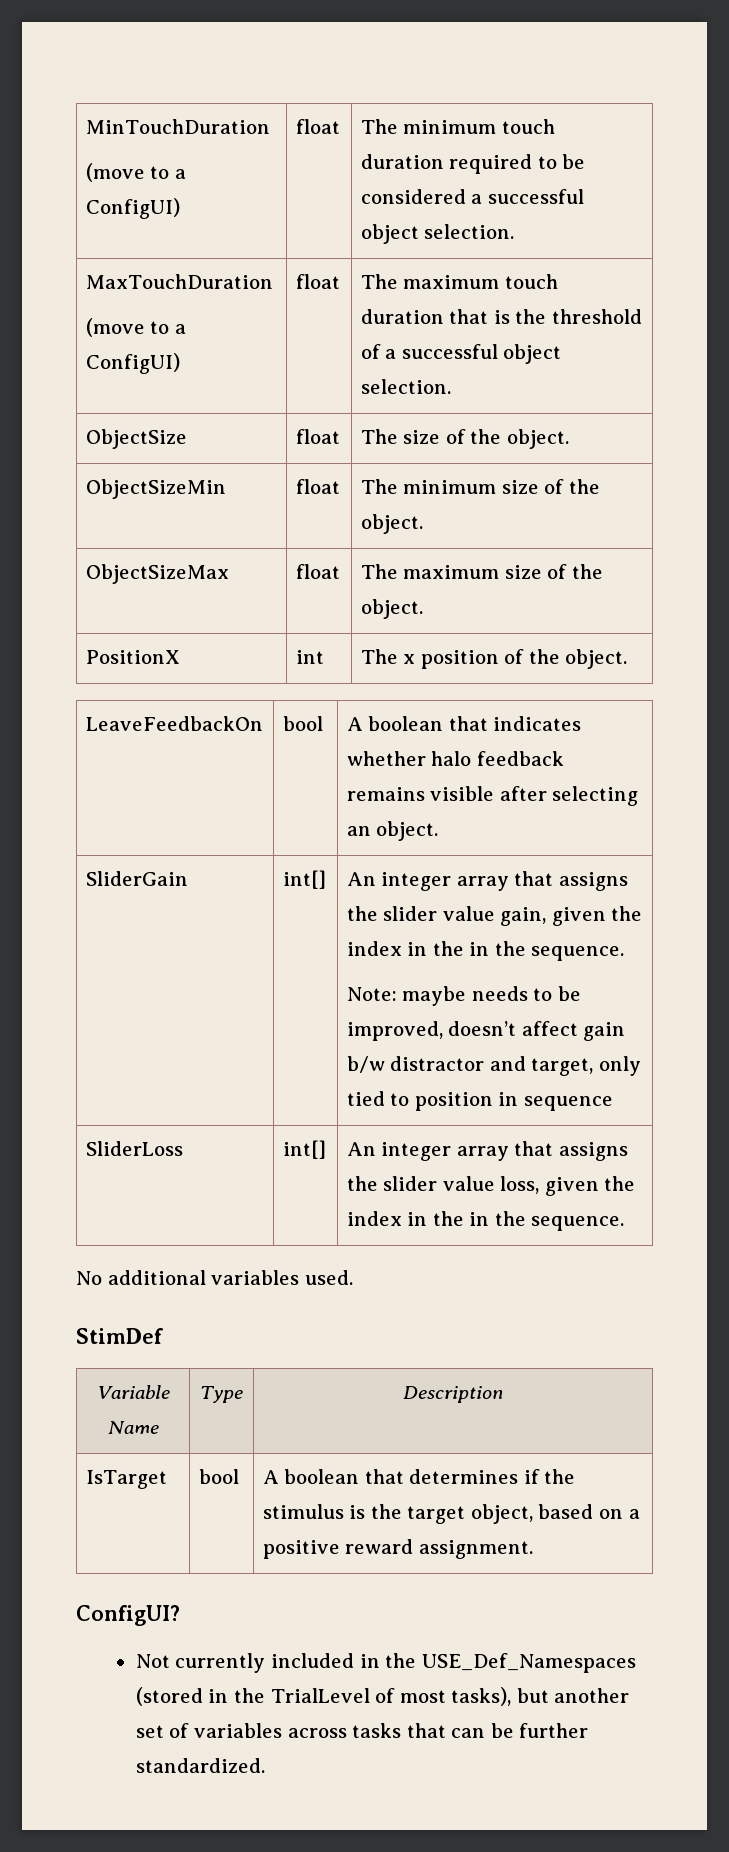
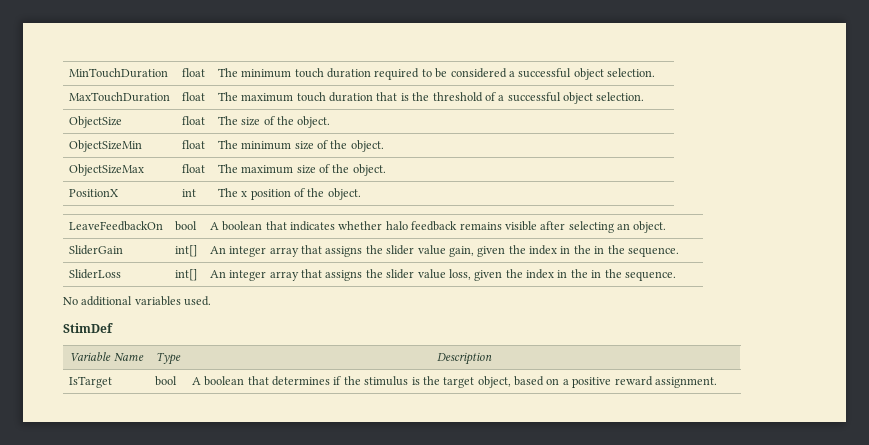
[85,163,186,182] [85,198,180,219] // (move to a ConfigUI) -> (168, 73) none
[85,318,186,337] [85,353,180,374] // (move to a ConfigUI) -> (170, 97) none
[346,986,581,1006] [346,1021,626,1041] [346,1056,641,1076] [346,1091,613,1111] // Note: maybe needs to be improved, doesn’t affect gain b/w distractor and target, only tied to position in sequence -> (679, 252) none
[76,1605,180,1626] [135,1653,636,1673] [135,1687,630,1706] [135,1723,589,1738] [135,1758,265,1773] // ConfigUI? // Not currently included in the USE_Def_Namespaces (stored in the TrialLevel of most tasks), but another set of variables across tasks that can be further standardized. -> (717, 382) none

